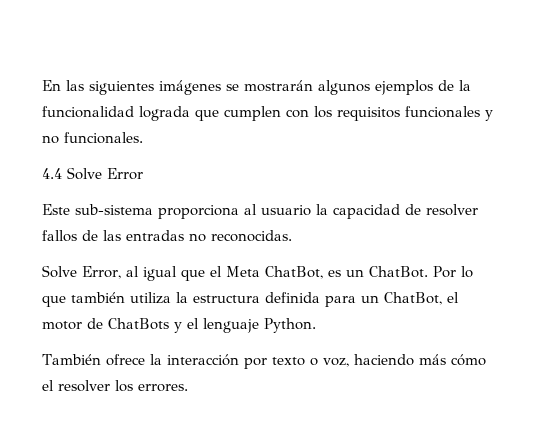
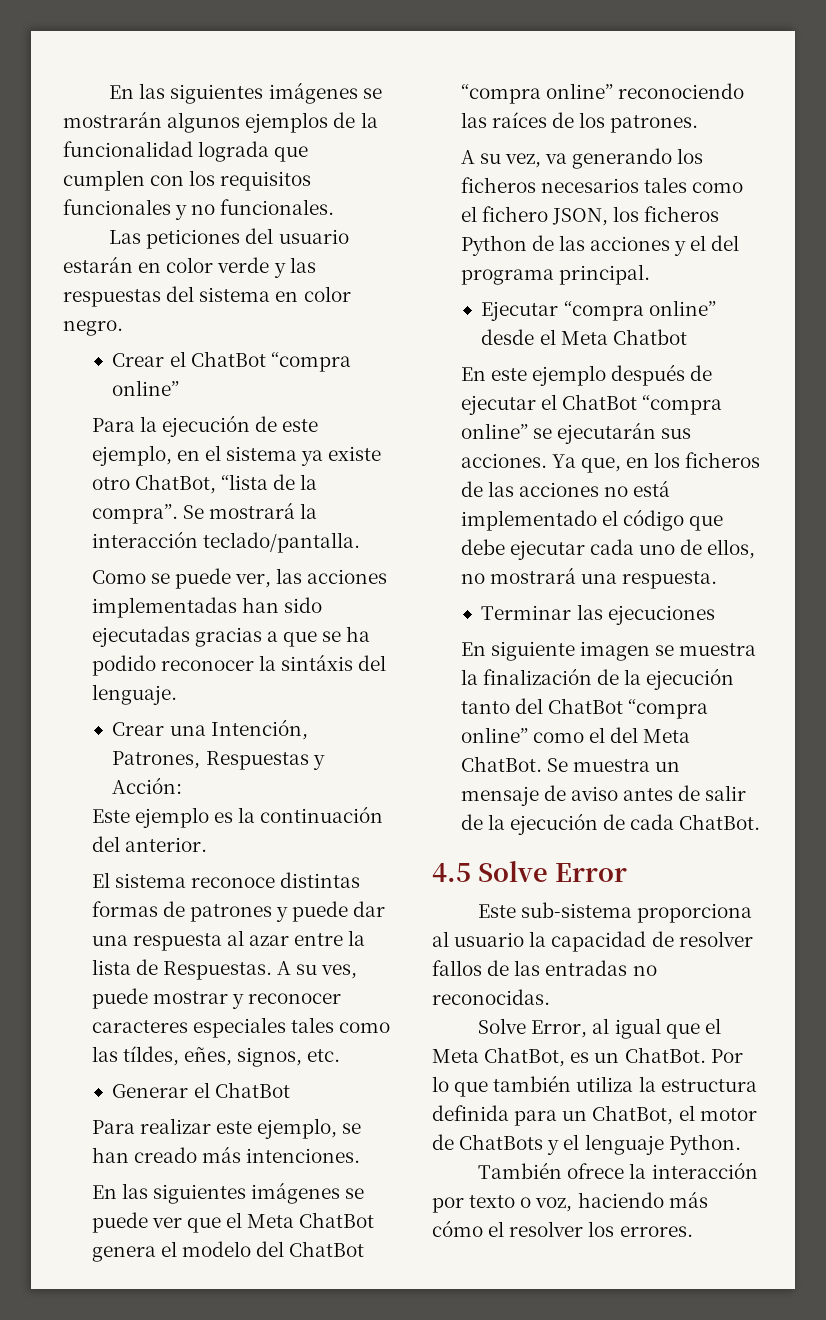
[42,168,62,179] 4.4 -> [109,228,349,249] [63,256,316,278] [63,286,351,307] [63,320,123,336] [112,351,351,372] [112,380,180,396] [91,415,319,437] [91,445,382,466] [91,474,318,494] [91,502,317,524] [91,531,360,553] [91,568,388,589] [91,597,322,618] [91,626,371,647] [91,654,387,676] [91,684,177,705] [112,719,308,740] [112,751,325,770] [112,777,183,794] [91,806,384,828] [91,836,207,852] [91,872,360,888] [91,901,386,922] [91,930,366,951] [91,959,358,980] [91,988,341,1009] [91,1017,390,1038] [91,1046,341,1067] [112,1082,290,1098] [91,1118,362,1139] [91,1146,360,1163] [91,1182,365,1204] [91,1212,375,1233] [91,1241,365,1262] [460,83,744,104] [460,112,699,133] [460,148,704,169] [460,177,743,193] [460,206,720,226] [460,235,740,256] [460,264,650,285] [481,300,716,321] [481,329,687,345] [460,364,713,386] [460,394,722,415] [460,422,691,444] [460,452,761,473] [460,480,671,497] [460,509,723,531] [460,539,756,560] [460,567,717,589] [481,604,715,625] [460,641,757,661] [460,668,735,690] [460,698,708,719] [460,727,691,743] [460,756,680,772] [460,785,747,806] [460,813,761,835] [432,863,471,882] Las peticiones del usuario estarán en color verde y las respuestas del sistema en color negro. // Crear el ChatBot “compra online” // Para la ejecución de este ejemplo, en el sistema ya existe otro ChatBot, “lista de la compra”. Se mostrará la interacción teclado/pantalla. // Como se puede ver, las acciones implementadas han sido ejecutadas gracias a que se ha podido reconocer la sintáxis del lenguaje. // Crear una Intención, Patrones, Respuestas y Acción: // Este ejemplo es la continuación del anterior. // El sistema reconoce distintas formas de patrones y puede dar una respuesta al azar entre la lista de Respuestas. A su ves, puede mostrar y reconocer caracteres especiales tales como las tíldes, eñes, signos, etc. // Generar el ChatBot // Para realizar este ejemplo, se han creado más intenciones. // En las siguientes imágenes se puede ver que el Meta ChatBot genera el modelo del ChatBot “compra online” reconociendo las raíces de los patrones. // A su vez, va generando los ficheros necesarios tales como el fichero JSON, los ficheros Python de las acciones y el del programa principal. // Ejecutar “compra online” desde el Meta Chatbot // En este ejemplo después de ejecutar el ChatBot “compra online” se ejecutarán sus acciones. Ya que, en los ficheros de las acciones no está implementado el código que debe ejecutar cada uno de ellos, no mostrará una respuesta. // Terminar las ejecuciones // En siguiente imagen se muestra la finalización de la ejecución tanto del ChatBot “compra online” como el del Meta ChatBot. Se muestra un mensaje de aviso antes de salir de la ejecución de cada ChatBot. // 4.5

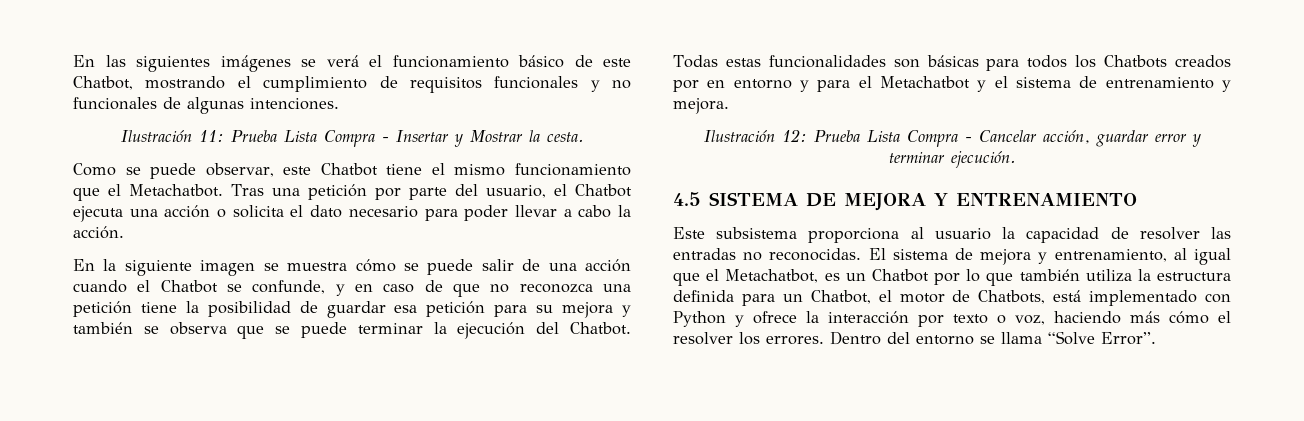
[109,82,382,104] [63,111,378,133] [63,141,309,162] [63,170,312,191] [63,199,335,220] [109,228,349,249] [63,256,316,278] [63,286,351,307] [63,320,123,336] [112,351,351,372] [112,380,180,396] [91,415,319,437] [91,445,382,466] [91,474,318,494] [91,502,317,524] [91,531,360,553] [91,568,388,589] [91,597,322,618] [91,626,371,647] [91,654,387,676] [91,684,177,705] [112,719,308,740] [112,751,325,770] [112,777,183,794] [91,806,384,828] [91,836,207,852] [91,872,360,888] [91,901,386,922] [91,930,366,951] [91,959,358,980] [91,988,341,1009] [91,1017,390,1038] [91,1046,341,1067] [112,1082,290,1098] [91,1118,362,1139] [91,1146,360,1163] [91,1182,365,1204] [91,1212,375,1233] [91,1241,365,1262] [460,83,744,104] [460,112,699,133] [460,148,704,169] [460,177,743,193] [460,206,720,226] [460,235,740,256] [460,264,650,285] [481,300,716,321] [481,329,687,345] [460,364,713,386] [460,394,722,415] [460,422,691,444] [460,452,761,473] [460,480,671,497] [460,509,723,531] [460,539,756,560] [460,567,717,589] [481,604,715,625] [460,641,757,661] [460,668,735,690] [460,698,708,719] [460,727,691,743] [460,756,680,772] [460,785,747,806] [460,813,761,835] [432,861,627,882] [478,902,633,918] En las siguientes imágenes se mostrarán algunos ejemplos de la funcionalidad lograda que cumplen con los requisitos funcionales y no funcionales. // Las peticiones del usuario estarán en color verde y las respuestas del sistema en color negro. // Crear el ChatBot “compra online” // Para la ejecución de este ejemplo, en el sistema ya existe otro ChatBot, “lista de la compra”. Se mostrará la interacción teclado/pantalla. // Como se puede ver, las acciones implementadas han sido ejecutadas gracias a que se ha podido reconocer la sintáxis del lenguaje. // Crear una Intención, Patrones, Respuestas y Acción: // Este ejemplo es la continuación del anterior. // El sistema reconoce distintas formas de patrones y puede dar una respuesta al azar entre la lista de Respuestas. A su ves, puede mostrar y reconocer caracteres especiales tales como las tíldes, eñes, signos, etc. // Generar el ChatBot // Para realizar este ejemplo, se han creado más intenciones. // En las siguientes imágenes se puede ver que el Meta ChatBot genera el modelo del ChatBot “compra online” reconociendo las raíces de los patrones. // A su vez, va generando los ficheros necesarios tales como el fichero JSON, los ficheros Python de las acciones y el del programa principal. // Ejecutar “compra online” desde el Meta Chatbot // En este ejemplo después de ejecutar el ChatBot “compra online” se ejecutarán sus acciones. Ya que, en los ficheros de las acciones no está implementado el código que debe ejecutar cada uno de ellos, no mostrará una respuesta. // Terminar las ejecuciones // En siguiente imagen se muestra la finalización de la ejecución tanto del ChatBot “compra online” como el del Meta ChatBot. Se muestra un mensaje de aviso antes de salir de la ejecución de cada ChatBot. // 4.5 Solve Error // Este sub-sistema -> [73,55,631,72] [73,76,631,93] [73,97,339,114] [120,130,584,147] [73,163,631,179] [73,184,632,201] [73,205,631,222] [73,226,124,239] [73,259,632,276] [73,280,631,297] [73,301,632,318] [73,322,631,339] [673,55,1231,71] [673,76,1231,92] [673,98,729,114] [703,129,1201,147] [888,151,1016,168] [673,192,1137,211] [673,227,798,239] En las siguientes imágenes se verá el funcionamiento básico de este Chatbot, mostrando el cumplimiento de requisitos funcionales y no funcionales de algunas intenciones. // Ilustración 11: Prueba Lista Compra - Insertar y Mostrar la cesta. // Como se puede observar, este Chatbot tiene el mismo funcionamiento que el Metachatbot. Tras una petición por parte del usuario, el Chatbot ejecuta una acción o solicita el dato necesario para poder llevar a cabo la acción. // En la siguiente imagen se muestra cómo se puede salir de una acción cuando el Chatbot se confunde, y en caso de que no reconozca una petición tiene la posibilidad de guardar esa petición para su mejora y también se observa que se puede terminar la ejecución del Chatbot. Todas estas funcionalidades son básicas para todos los Chatbots creados por en entorno y para el Metachatbot y el sistema de entrenamiento y mejora. // Ilustración 12: Prueba Lista Compra - Cancelar acción, guardar error y terminar ejecución. // 4.5 SISTEMA DE MEJORA Y ENTRENAMIENTO // Este subsistema
[432,960,510,976] fallos de -> (1200, 233) none
[478,1018,721,1039] [432,1047,743,1067] // Solve Error, al igual que el Meta ChatBot, es un ChatBot. Por -> [868,248,1231,265] [673,269,960,286] El sistema de mejora y entrenamiento, al igual que el Metachatbot, es un Chatbot por
[592,1105,674,1125] ChatBot, -> [810,290,871,304] Chatbot,
[459,1134,741,1155] [478,1162,563,1179] ChatBots y el lenguaje Python. // También -> [978,290,1231,306] [673,311,744,327] Chatbots, está implementado con Python y
(693, 1231) none -> [830,331,1156,345] Dentro del entorno se llama “Solve Error”.

